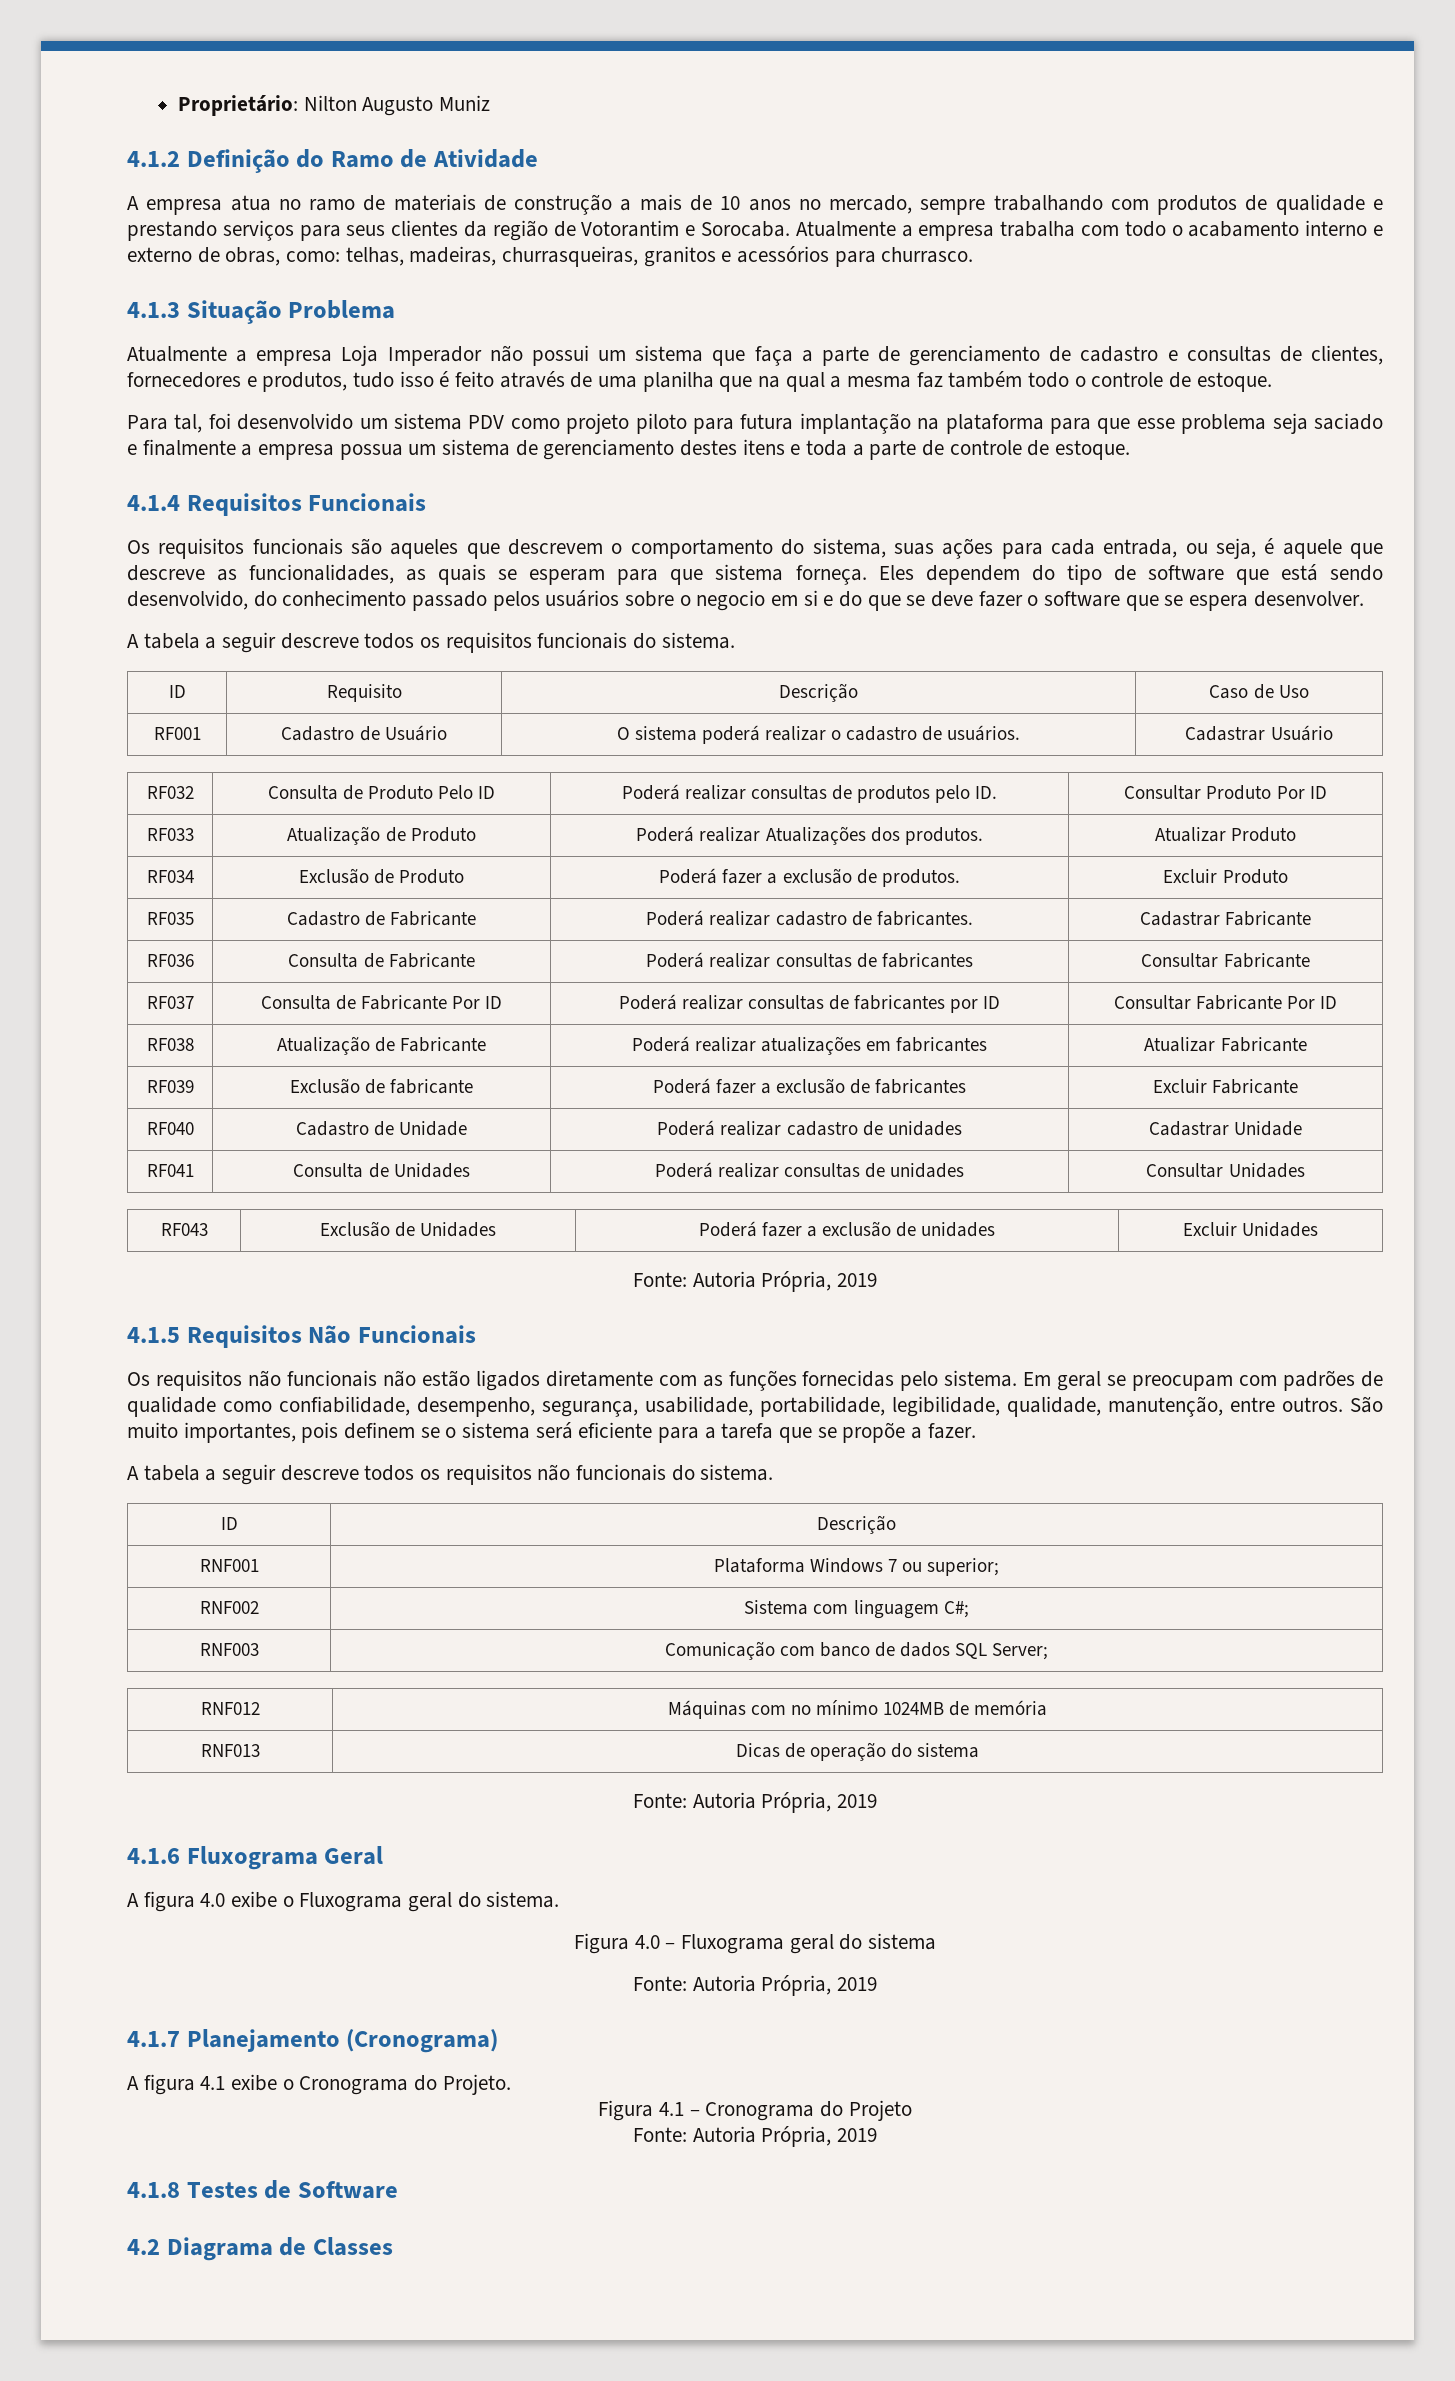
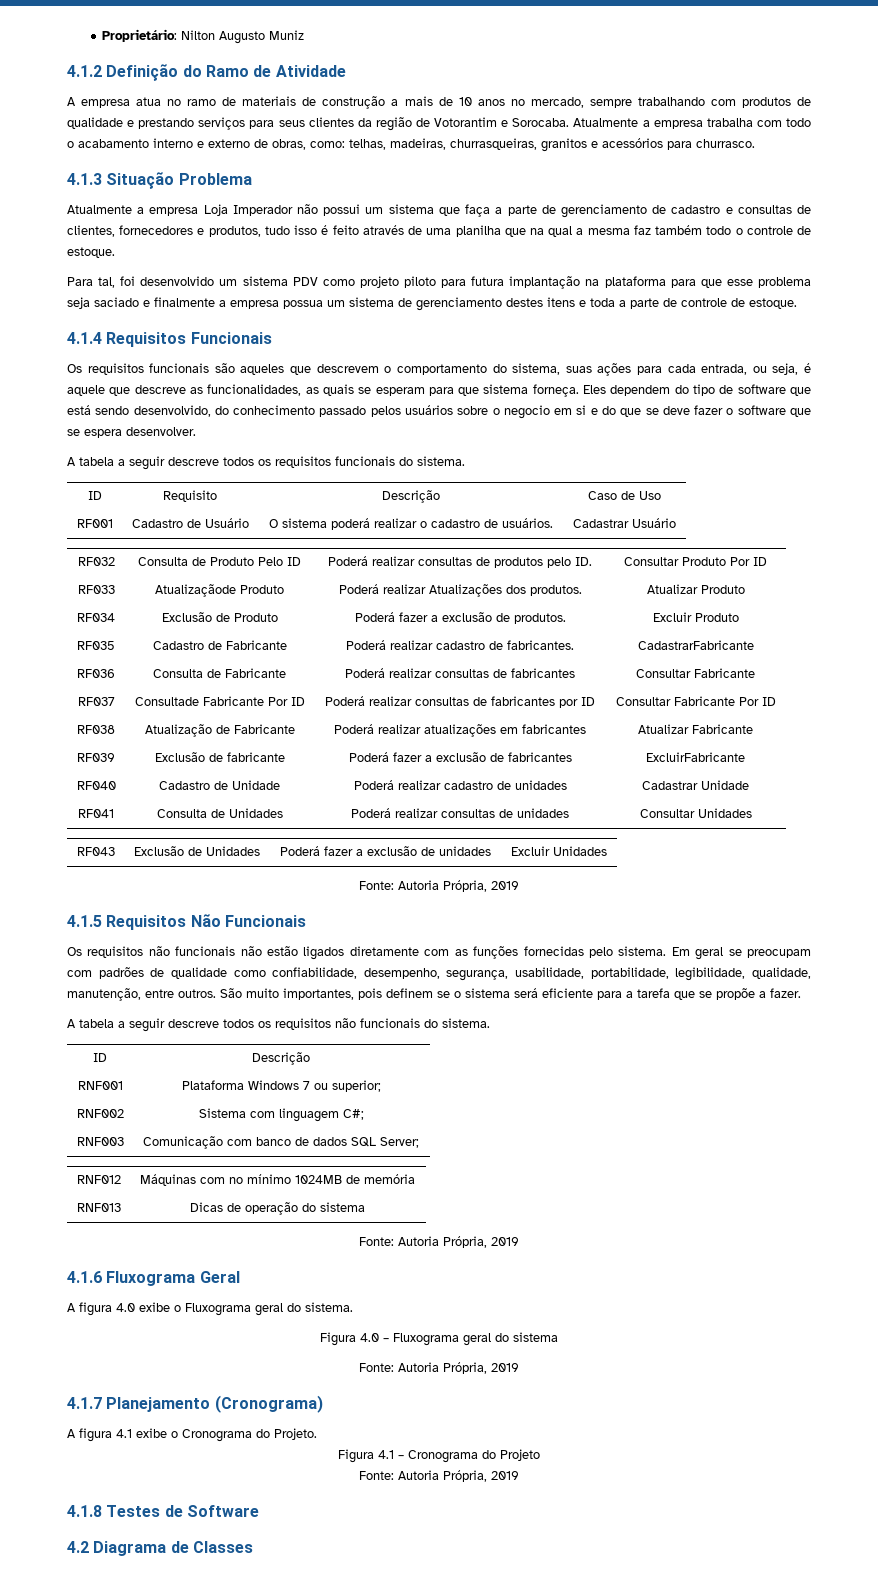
[287,826,406,845] Atualização de -> [155,584,236,597] Atualizaçãode
[1139,911,1312,926] Cadastrar Fabricante -> [637,640,754,650] CadastrarFabricante
[260,995,356,1010] Consulta de -> [134,697,199,706] Consultade
[1152,1079,1299,1094] Excluir Fabricante -> [646,752,745,762] ExcluirFabricante

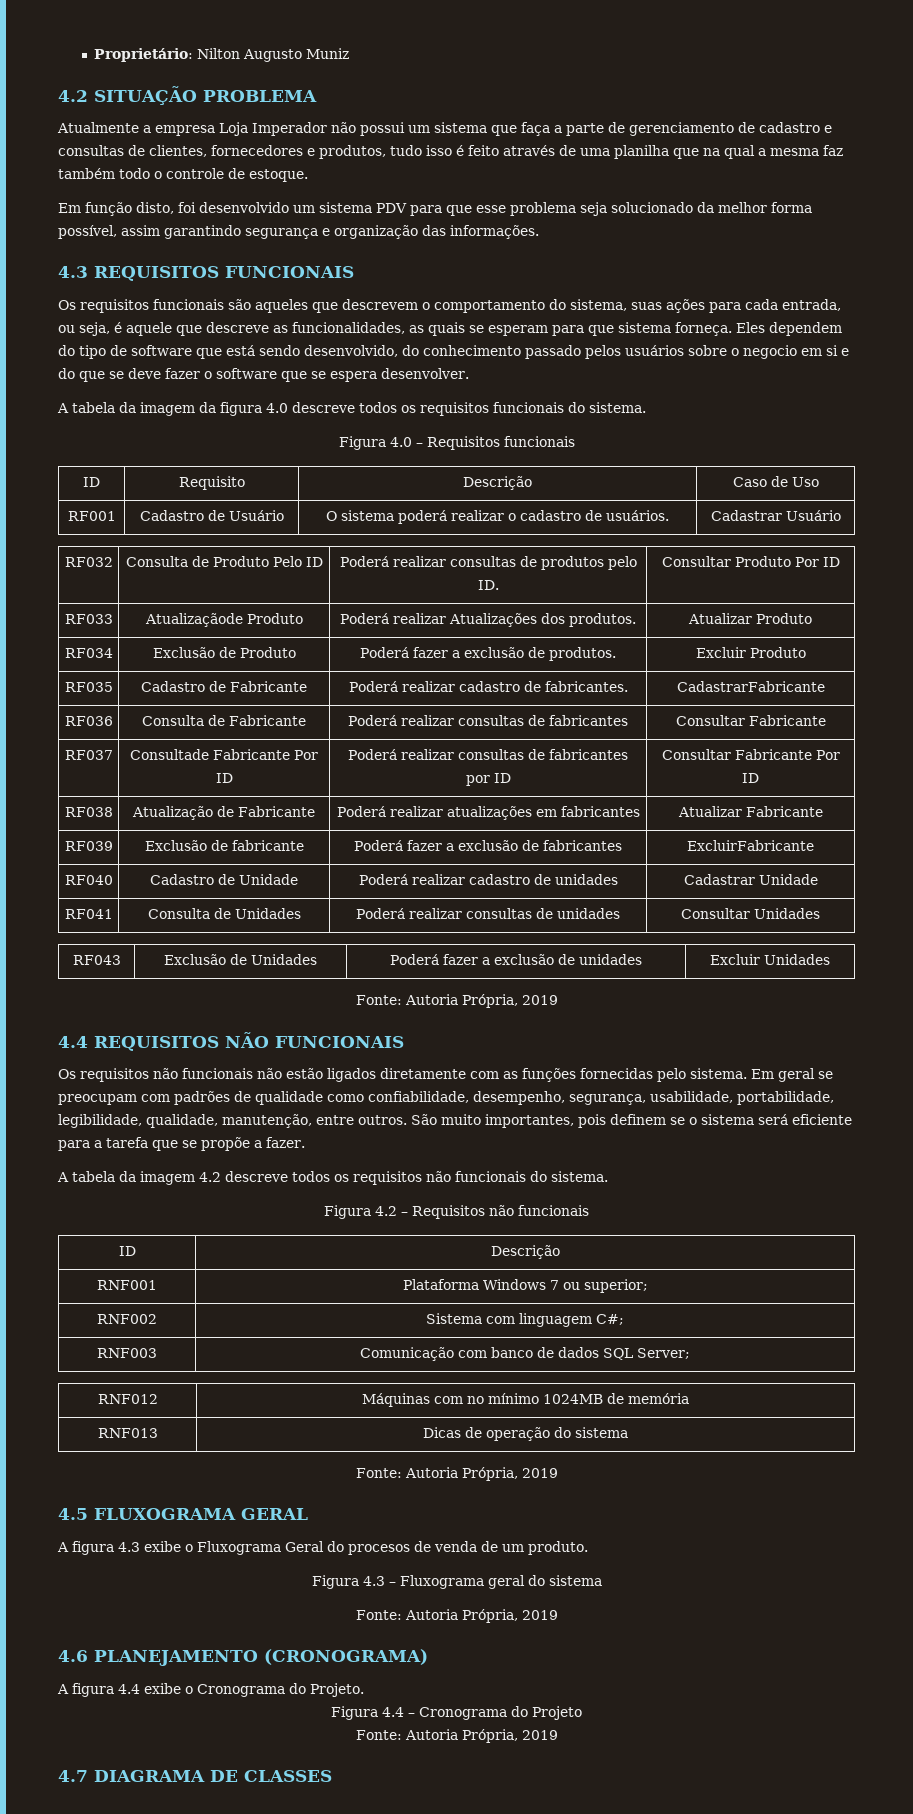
[67,64,346,81] [67,96,811,109] [67,117,811,131] [67,138,755,152] [67,172,252,189] 4.1.2 Definição do Ramo de Atividade // A empresa atua no ramo de materiais de construção a mais de 10 anos no mercado, sempre trabalhando com produtos de qualidade e prestando serviços para seus clientes da região de Votorantim e Sorocaba. Atualmente a empresa trabalha com todo o acabamento interno e externo de obras, como: telhas, madeiras, churrasqueiras, granitos e acessórios para churrasco. // 4.1.3 Situação Problema -> [58,86,317,105] 4.2 SITUAÇÃO PROBLEMA
[67,277,116,288] Para tal, -> [58,202,174,216] Em função disto,
[322,276,666,289] como projeto piloto para futura implantação na plataforma -> (407, 208) none
[94,297,797,311] [67,332,272,347] saciado e finalmente a empresa possua um sistema de gerenciamento destes itens e toda a parte de controle de estoque. // 4.1.4 Requisitos Funcionais -> [611,202,812,213] [58,225,539,239] [58,266,354,281] solucionado da melhor forma possível, assim garantindo segurança e organização das informações. // 4.3 REQUISITOS FUNCIONAIS
[118,456,165,470] a seguir -> [119,402,288,416] da imagem da figura 4.0
(465, 461) none -> [338,436,575,450] // Figura 4.0 – Requisitos funcionais
[67,914,306,930] 4.1.5 Requisitos Não Funcionais -> [58,1032,404,1051] 4.4 REQUISITOS NÃO FUNCIONAIS
[118,1018,165,1032] a seguir -> [119,1171,221,1185] da imagem 4.2
(490, 1023) none -> [324,1205,589,1219] // Figura 4.2 – Requisitos não funcionais
[67,1271,240,1286] [67,1302,135,1316] 4.1.6 Fluxograma Geral // A figura 4.0 -> [58,1508,308,1520] [57,1541,140,1555] 4.5 FLUXOGRAMA GERAL // A figura 4.3
[255,1302,353,1316] [320,1332,379,1346] geral do sistema. // Figura 4.0 -> [285,1541,588,1555] [311,1575,385,1589] Geral do procesos de venda de um produto. // Figura 4.3
[67,1395,323,1413] [67,1428,132,1442] 4.1.7 Planejamento (Cronograma) // A figura 4.1 -> [58,1649,428,1666] [57,1683,140,1697] 4.6 PLANEJAMENTO (CRONOGRAMA) // A figura 4.4
[378,1450,394,1459] 4.1 -> [382,1707,404,1717] 4.4
[67,1505,259,1517] [67,1541,253,1556] 4.1.8 Testes de Software // 4.2 Diagrama de Classes -> [58,1770,332,1782] 4.7 DIAGRAMA DE CLASSES

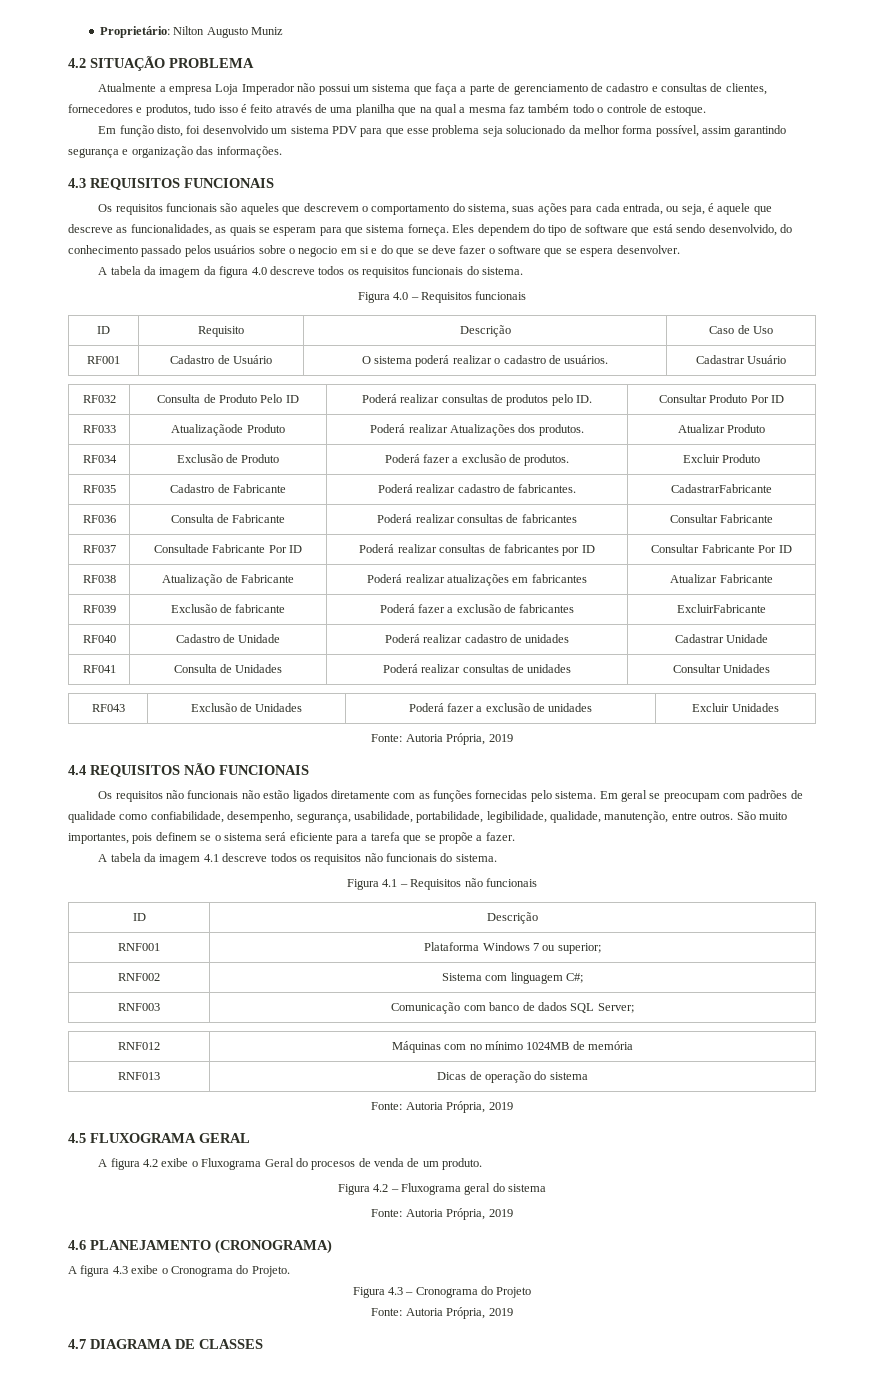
[199,1172,221,1182] 4.2 -> [203,854,219,862] 4.1
[375,1206,397,1216] 4.2 -> [382,879,398,887] 4.1
[118,1542,140,1552] 4.3 -> [142,1159,158,1167] 4.2
[362,1576,385,1586] 4.3 -> [373,1184,389,1192] 4.2
[118,1684,140,1694] 4.4 -> [112,1266,128,1274] 4.3
[382,1707,404,1717] 4.4 -> [387,1287,403,1295] 4.3

